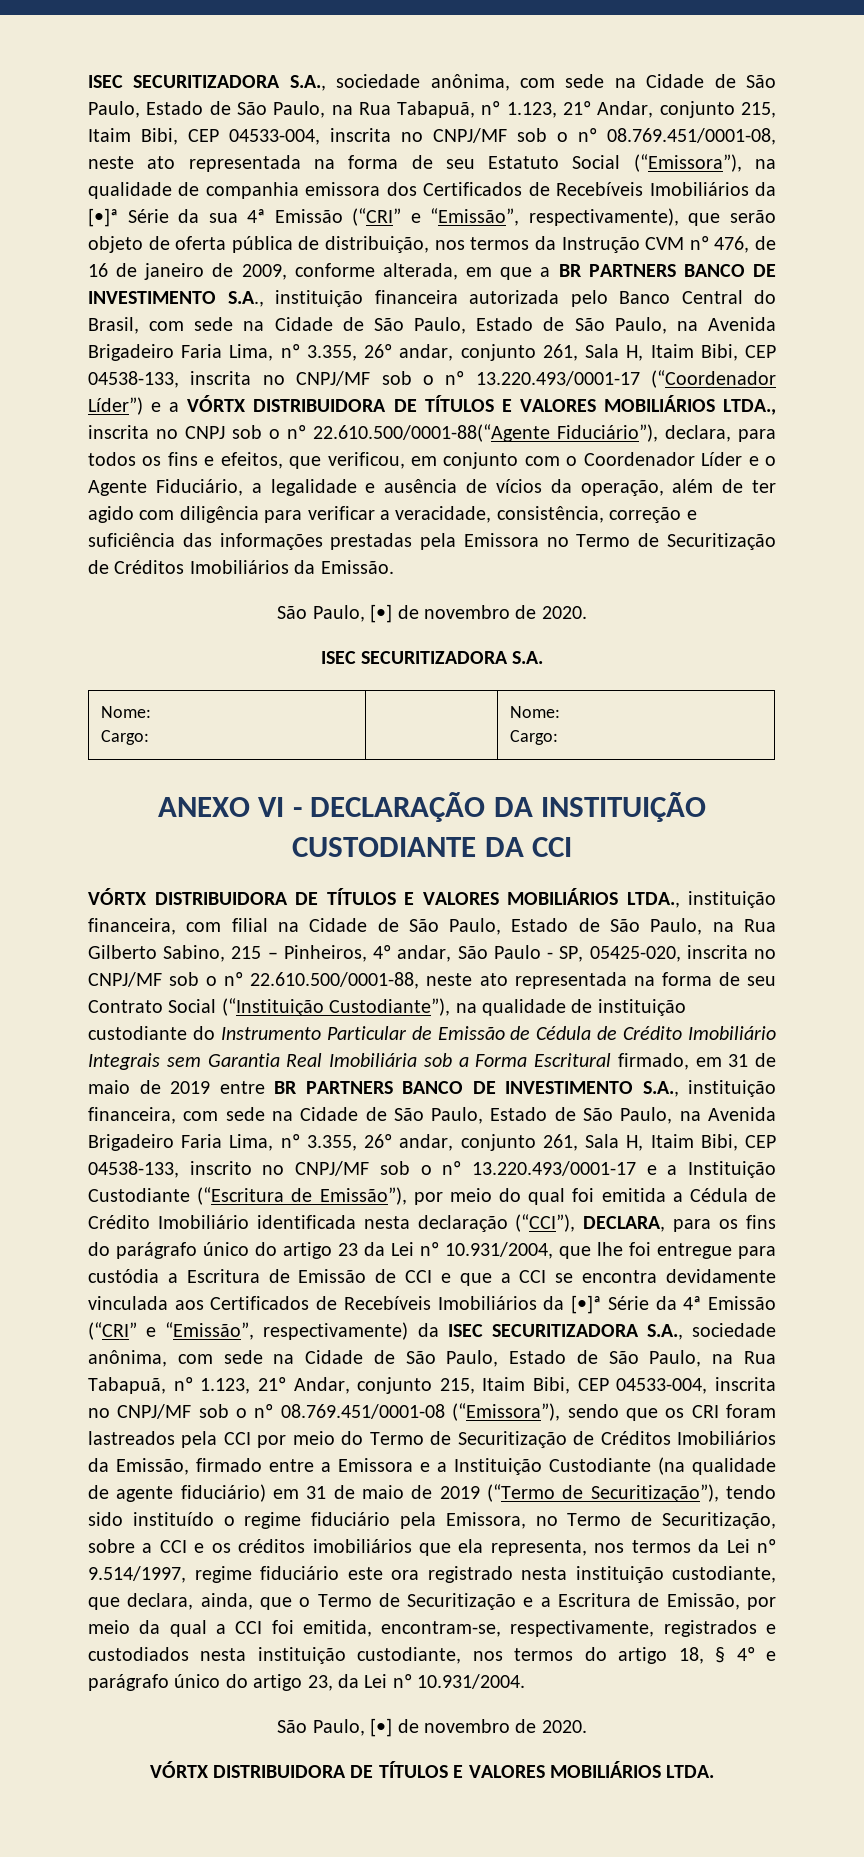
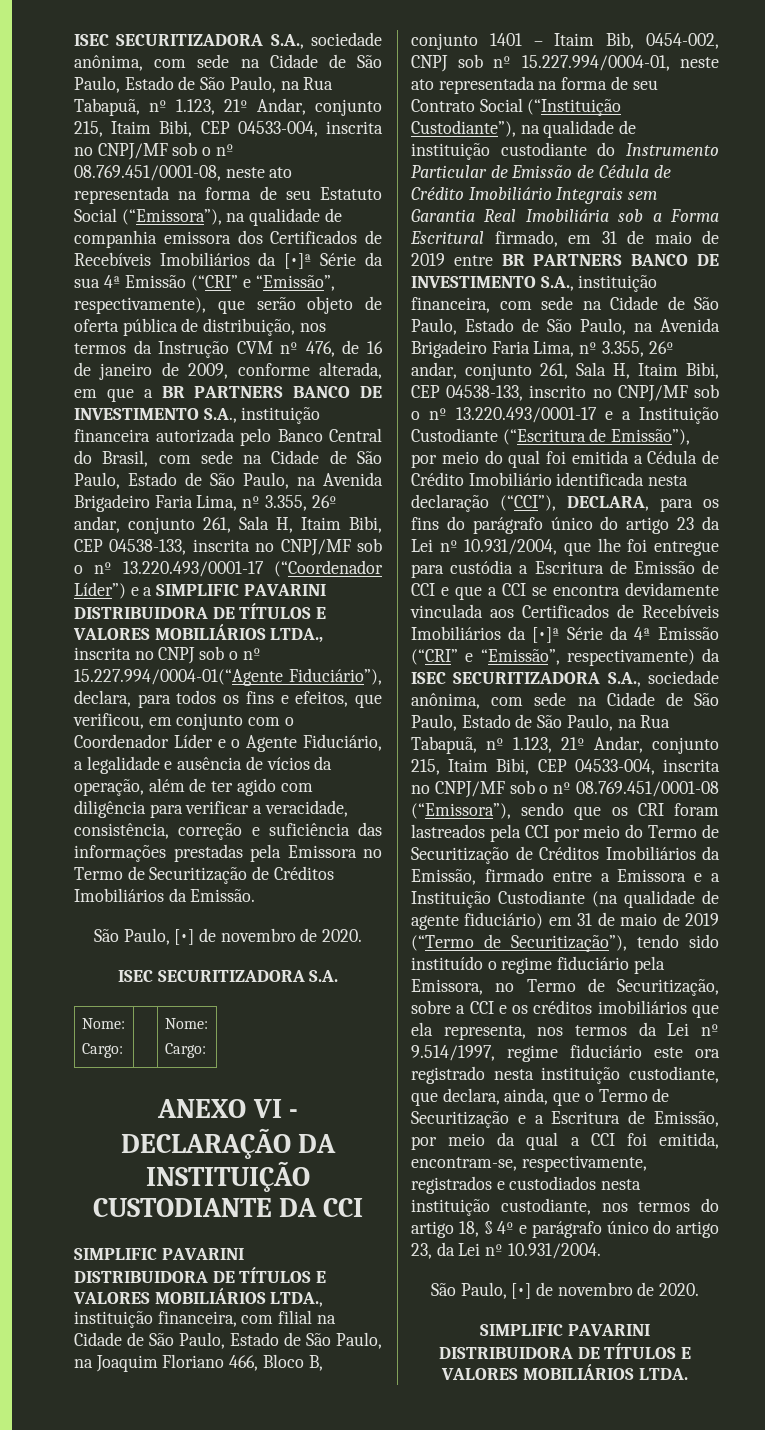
[187,395,246,412] VÓRTX -> [156,584,326,596] SIMPLIFIC PAVARINI
[313,424,550,442] 22.610.500/0001-88(“Agente -> [74,669,283,686] 15.227.994/0004-01(“Agente
[88,888,146,905] VÓRTX -> [74,1248,244,1260] SIMPLIFIC PAVARINI
[744,919,776,932] [88,945,776,962] [88,972,420,989] Rua Gilberto Sabino, 215 – Pinheiros, 4º andar, São Paulo - SP, 05425-020, inscrita no CNPJ/MF sob o nº 22.610.500/0001-88, -> [95,1354,323,1372] [411,32,719,50] [411,54,670,72] Joaquim Floriano 466, Bloco B, conjunto 1401 – Itaim Bib, 0454-002, CNPJ sob nº 15.227.994/0004-01,
[149,1761,208,1778] VÓRTX -> [480,1324,650,1336] SIMPLIFIC PAVARINI

